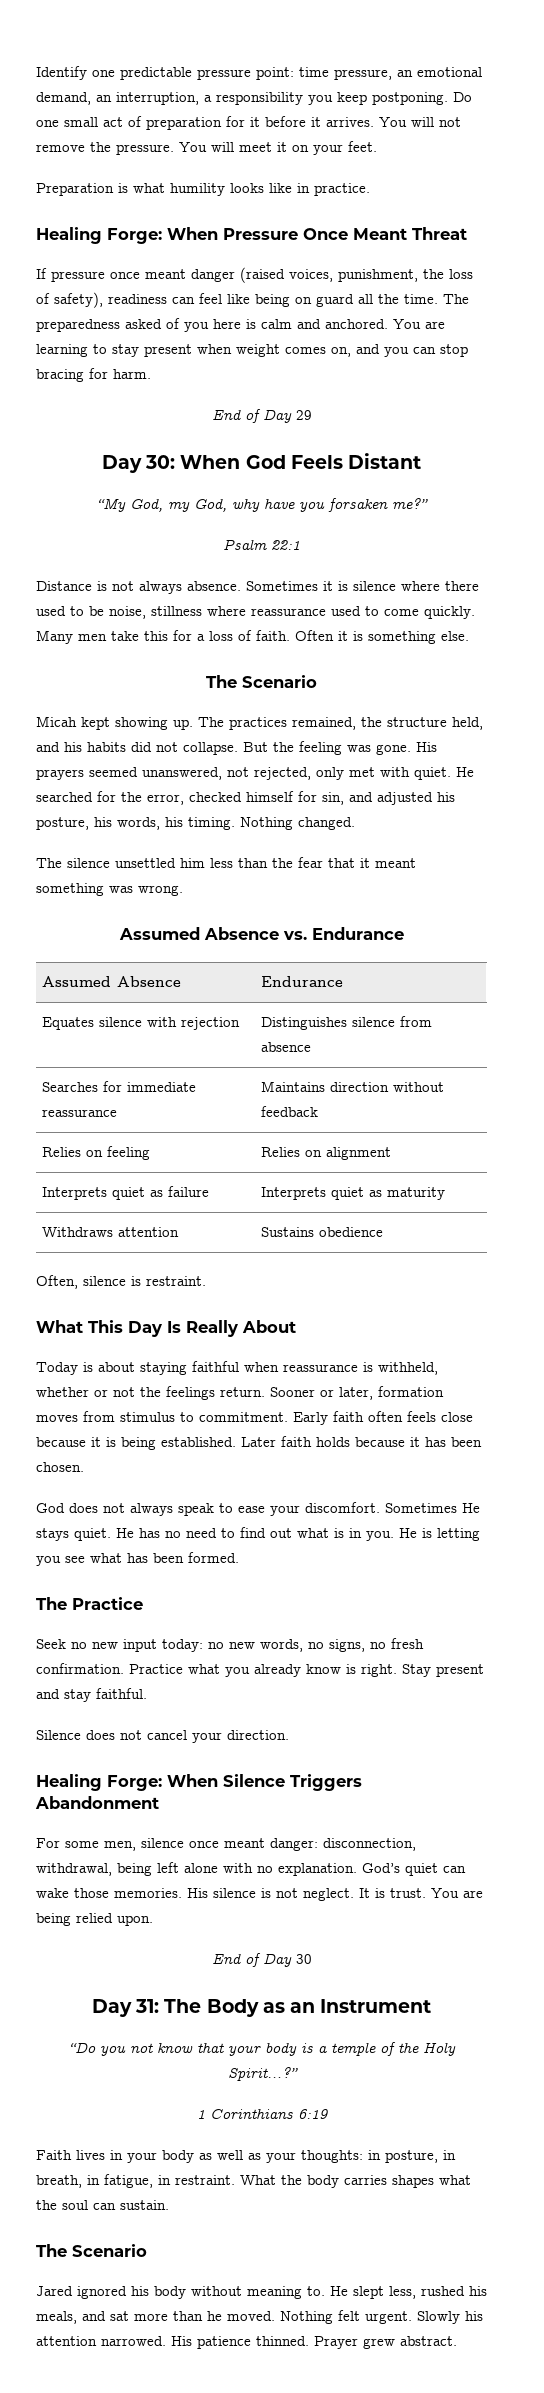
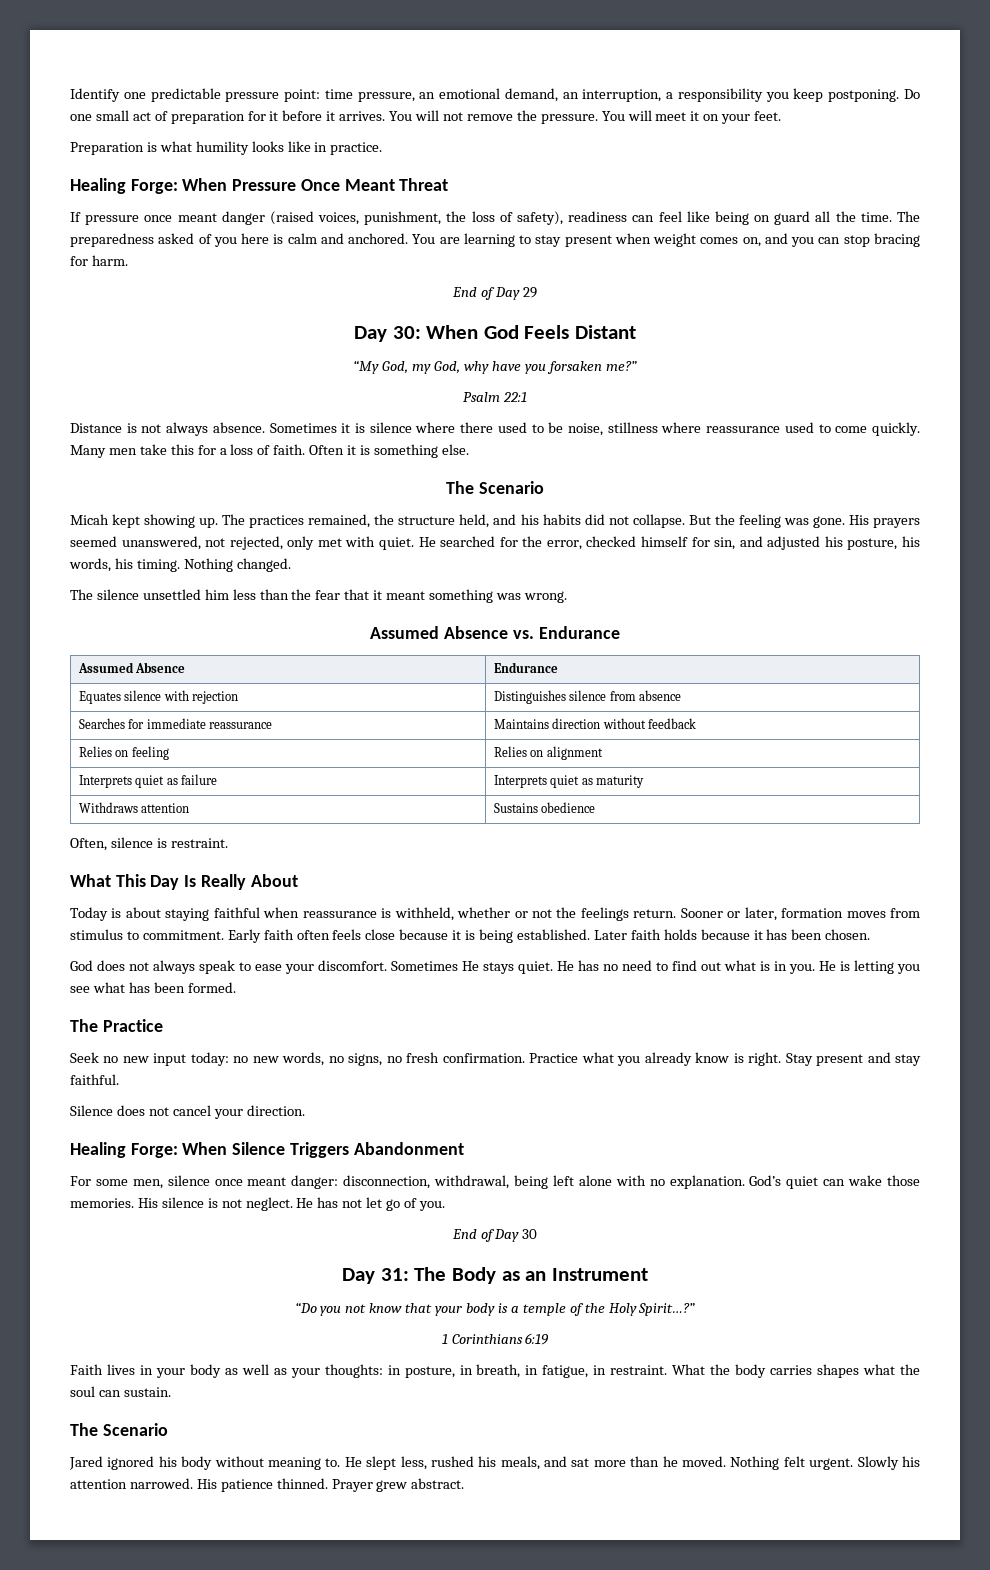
[359,1888,483,1898] [36,1913,153,1926] It is trust. You are being relied upon. -> [296,1197,445,1211] He has not let go of you.

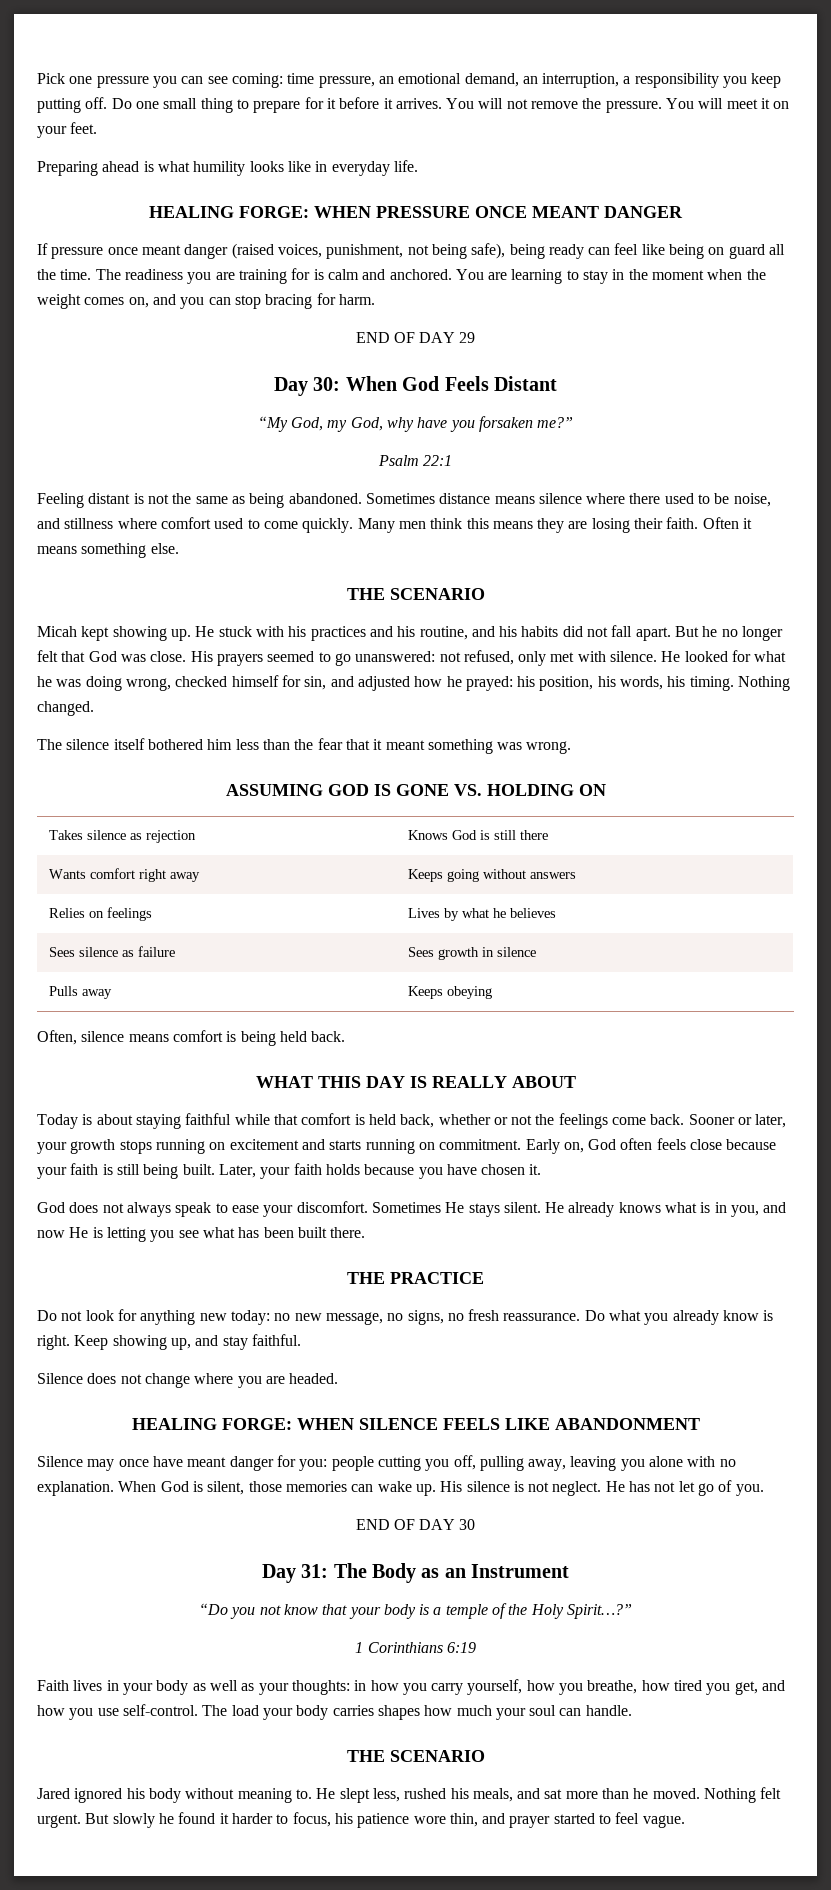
[70,88,321,102] Identify one predictable pressure point: -> [37,73,283,88] Pick one pressure you can see coming:
[828,89,900,102] postponing. -> [37,97,108,113] putting off.
[132,111,245,124] act of preparation -> [200,98,301,113] thing to prepare
[70,142,144,155] Preparation -> [37,161,140,176] Preparing ahead
[330,142,383,155] [70,178,449,194] practice. // Healing Forge: When Pressure Once Meant Threat -> [331,160,418,176] [149,206,683,218] everyday life. // HEALING FORGE: WHEN PRESSURE ONCE MEANT DANGER
[446,211,628,225] the loss of safety), readiness -> [407,243,584,259] not being safe), being ready
[70,233,270,247] preparedness asked of you here -> [124,268,311,284] readiness you are training for
[564,233,651,247] present when -> [612,269,766,280] in the moment when the
[452,287,520,300] End of Day -> [355,332,456,343] END OF DAY
[70,422,365,436] Distance is not always absence. Sometimes it is -> [37,493,535,508] Feeling distant is not the same as being abandoned. Sometimes distance means
(603, 429) none -> [37,518,60,529] and
[706,426,781,433] reassurance -> [160,517,211,529] comfort
[139,444,271,455] take this for a loss of -> [430,518,664,533] think this means they are losing their
[360,445,371,455] is -> [37,546,77,554] means
[446,481,544,494] The Scenario -> [346,588,485,600] THE SCENARIO
[222,514,490,528] The practices remained, the structure held, -> [195,626,468,641] He stuck with his practices and his routine,
[632,514,920,528] [70,536,582,550] collapse. But the feeling was gone. His prayers seemed unanswered, not rejected, only met with quiet. He searched for the error, -> [611,625,784,641] [37,650,787,666] [37,676,171,691] fall apart. But he no longer felt that God was close. His prayers seemed to go unanswered: not refused, only met with silence. He looked for what he was doing wrong,
[824,536,898,550] his posture, -> [414,676,594,691] how he prayed: his position,
[142,589,201,600] unsettled -> [113,738,203,750] itself bothered
[370,626,620,639] [77,662,186,673] [493,662,558,673] [78,690,239,704] [493,690,682,704] [78,718,273,729] [493,718,697,729] [78,746,169,760] [493,746,603,760] [78,774,218,788] [493,775,645,788] [78,802,190,813] [493,802,596,813] [70,837,228,851] [70,874,298,890] Assumed Absence vs. Endurance // Assumed Absence | Endurance // Equates silence with rejection | Distinguishes silence from absence // Searches for immediate reassurance | Maintains direction without feedback // Relies on feeling | Relies on alignment // Interprets quiet as failure | Interprets quiet as maturity // Withdraws attention | Sustains obedience // Often, silence is restraint. // What This Day Is Really About -> [225,784,606,796] [49,830,197,843] [408,830,549,840] [49,868,201,882] [408,869,577,882] [49,907,153,921] [408,908,557,921] [49,946,176,957] [408,947,537,960] [49,986,113,999] [408,986,493,999] [37,1030,346,1046] [255,1076,576,1088] ASSUMING GOD IS GONE VS. HOLDING ON // Takes silence as rejection | Knows God is still there // Wants comfort right away | Keeps going without answers // Relies on feelings | Lives by what he believes // Sees silence as failure | Sees growth in silence // Pulls away | Keeps obeying // Often, silence means comfort is being held back. // WHAT THIS DAY IS REALLY ABOUT
[263,907,454,921] when reassurance is withheld, -> [234,1113,435,1128] while that comfort is held back,
[633,909,677,918] return. -> [612,1114,685,1125] come back.
[781,908,921,918] [70,929,871,943] formation moves from stimulus to commitment. Early faith often feels close because it is being established. Later faith holds because it has been chosen. -> [37,1138,777,1154] [37,1163,542,1179] your growth stops running on excitement and starts running on commitment. Early on, God often feels close because your faith is still being built. Later, your faith holds because you have chosen it.
[518,960,815,974] quiet. He has no need to find out what is in you. -> [503,1202,787,1217] [37,1230,65,1238] silent. He already knows what is in you, and now
[187,982,236,993] [70,1019,163,1032] [70,1052,187,1066] formed. // The Practice // Seek no new input -> [297,1227,366,1238] [347,1272,484,1284] [37,1309,227,1325] built there. // THE PRACTICE // Do not look for anything new
[282,1052,325,1066] words, -> [325,1312,383,1325] message,
[442,1053,579,1063] confirmation. Practice -> [503,1310,605,1321] reassurance. Do
[785,1053,864,1066] Stay present -> [74,1335,191,1350] Keep showing up,
[172,1105,305,1119] [70,1142,464,1158] [70,1175,921,1189] [70,1198,134,1208] cancel your direction. // Healing Forge: When Silence Triggers Abandonment // For some men, silence once meant danger: disconnection, withdrawal, being left alone with no explanation. God’s quiet can wake those memories. -> [144,1373,339,1388] [131,1418,700,1430] [37,1455,736,1471] [37,1481,436,1496] change where you are headed. // HEALING FORGE: WHEN SILENCE FEELS LIKE ABANDONMENT // Silence may once have meant danger for you: people cutting you off, pulling away, leaving you alone with no explanation. When God is silent, those memories can wake up.
[451,1229,520,1242] End of Day -> [355,1519,456,1530] END OF DAY
[404,1364,921,1378] [70,1386,171,1397] [70,1423,168,1436] posture, in breath, in fatigue, in restraint. What the body carries shapes what the soul can sustain. // The Scenario -> [370,1679,786,1695] [37,1704,632,1720] [346,1750,485,1762] how you carry yourself, how you breathe, how tired you get, and how you use self-control. The load your body carries shapes how much your soul can handle. // THE SCENARIO
[857,1456,921,1470] [70,1478,465,1492] Slowly his attention narrowed. His patience thinned. Prayer grew abstract. -> [85,1812,685,1828] But slowly he found it harder to focus, his patience wore thin, and prayer started to feel vague.

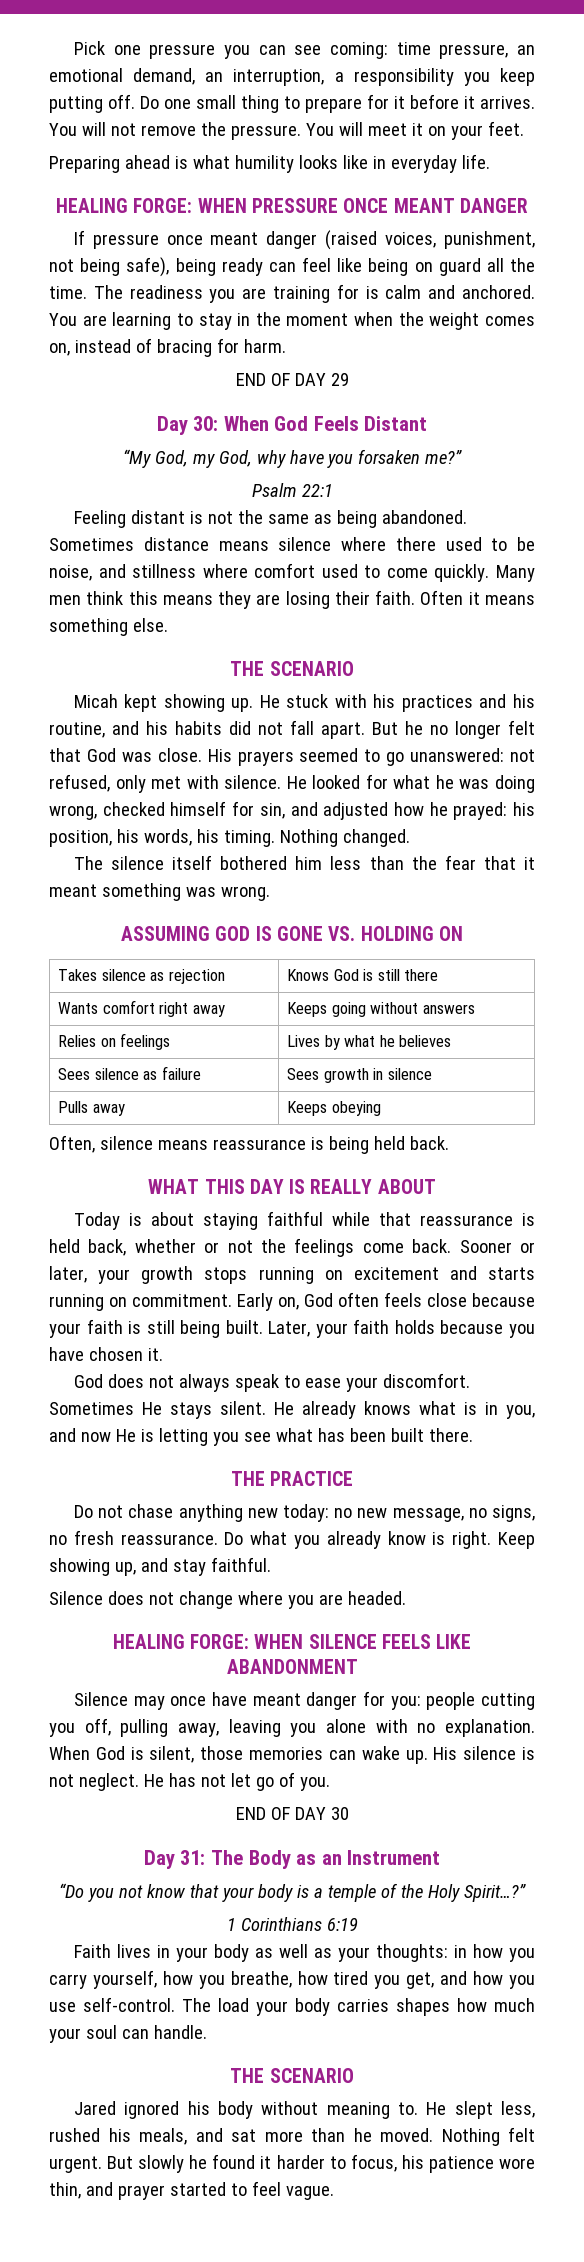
[152,294,261,309] and you can stop -> [74,338,152,353] instead of
[172,1030,223,1042] comfort -> [212,1139,306,1150] reassurance
[301,1113,352,1125] comfort -> [419,1215,513,1226] reassurance
[85,1309,137,1321] look for -> [128,1504,174,1518] chase

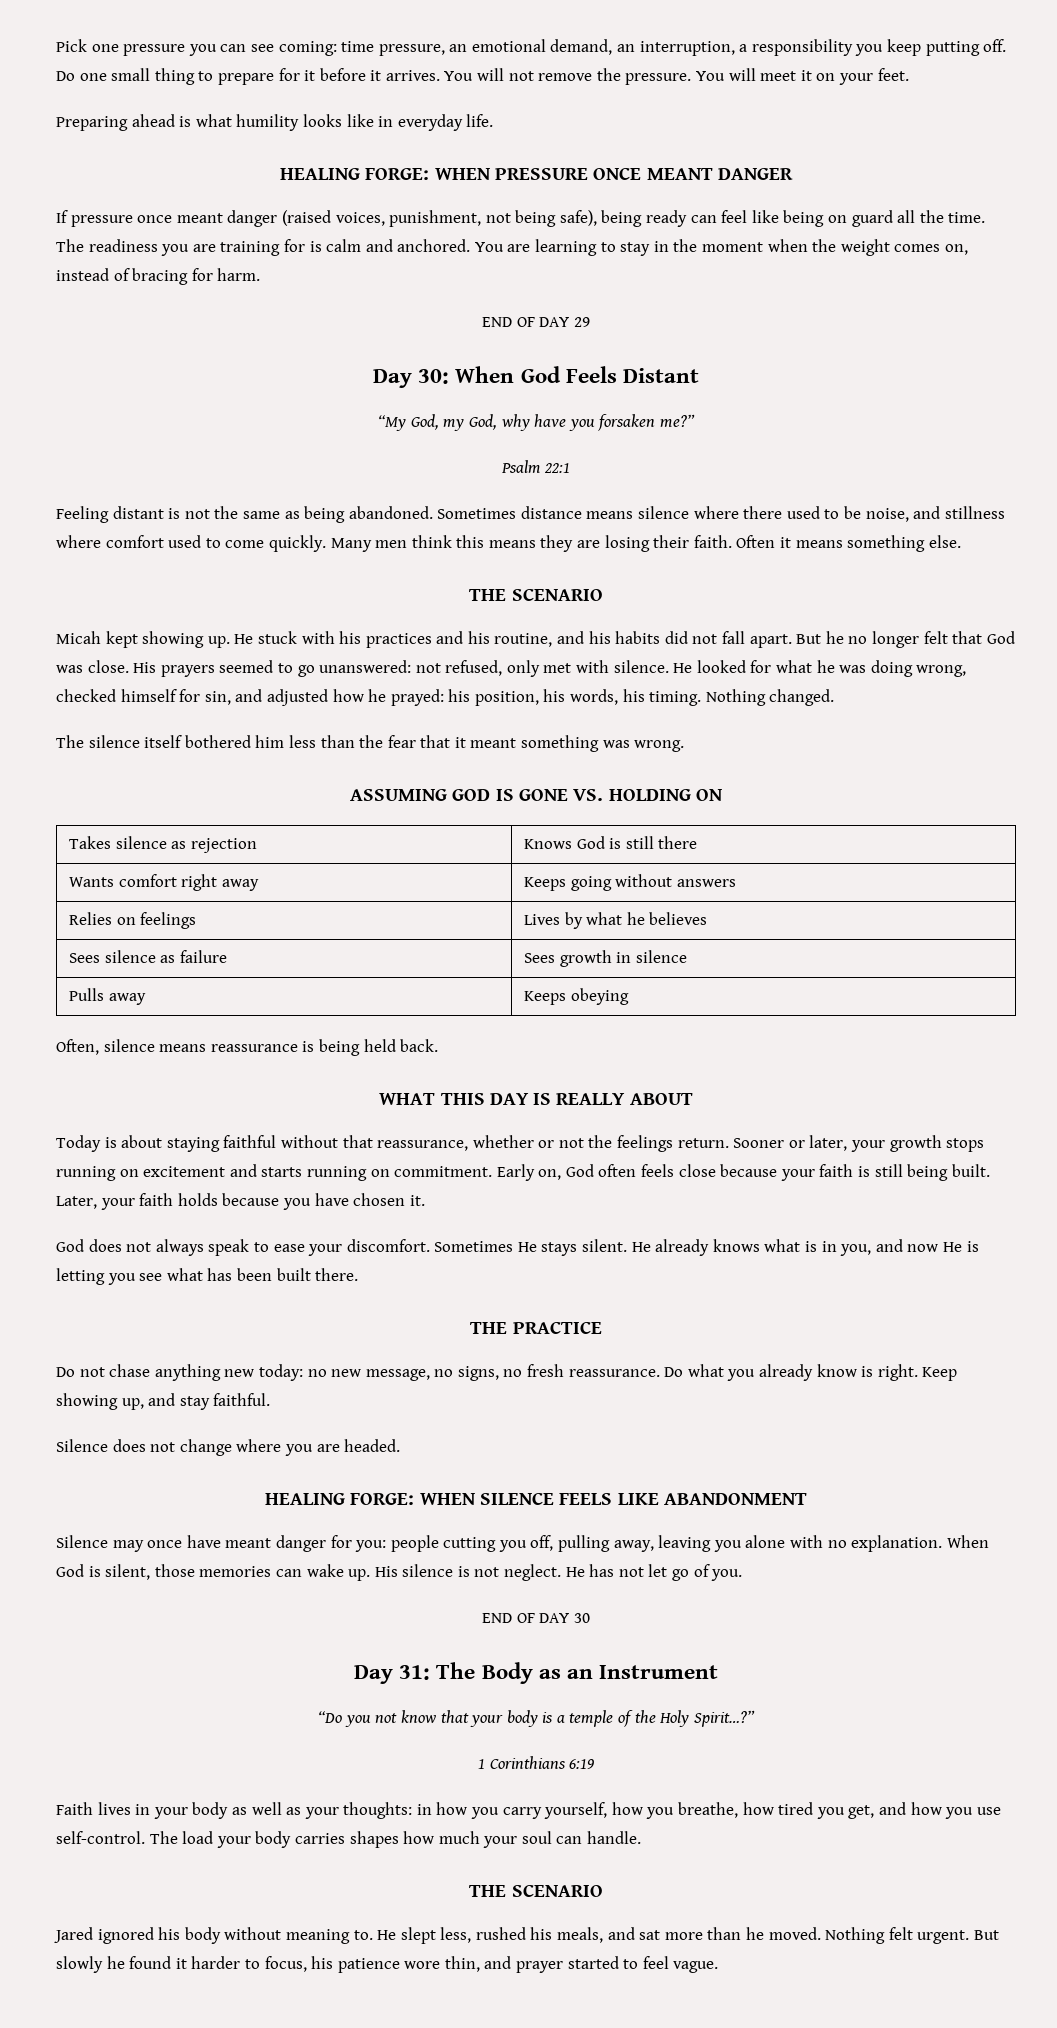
[331,1212,535,1226] [49,1239,127,1256] while that reassurance is held back, -> [280,1135,469,1151] without that reassurance,
[362,1239,452,1253] come back. -> [677,1138,729,1148] return.

